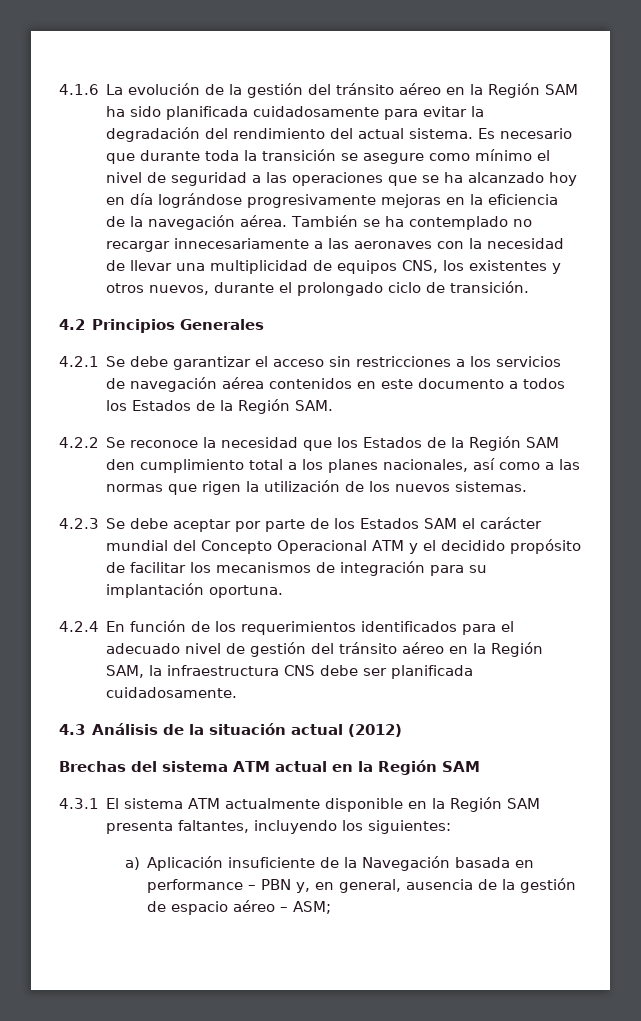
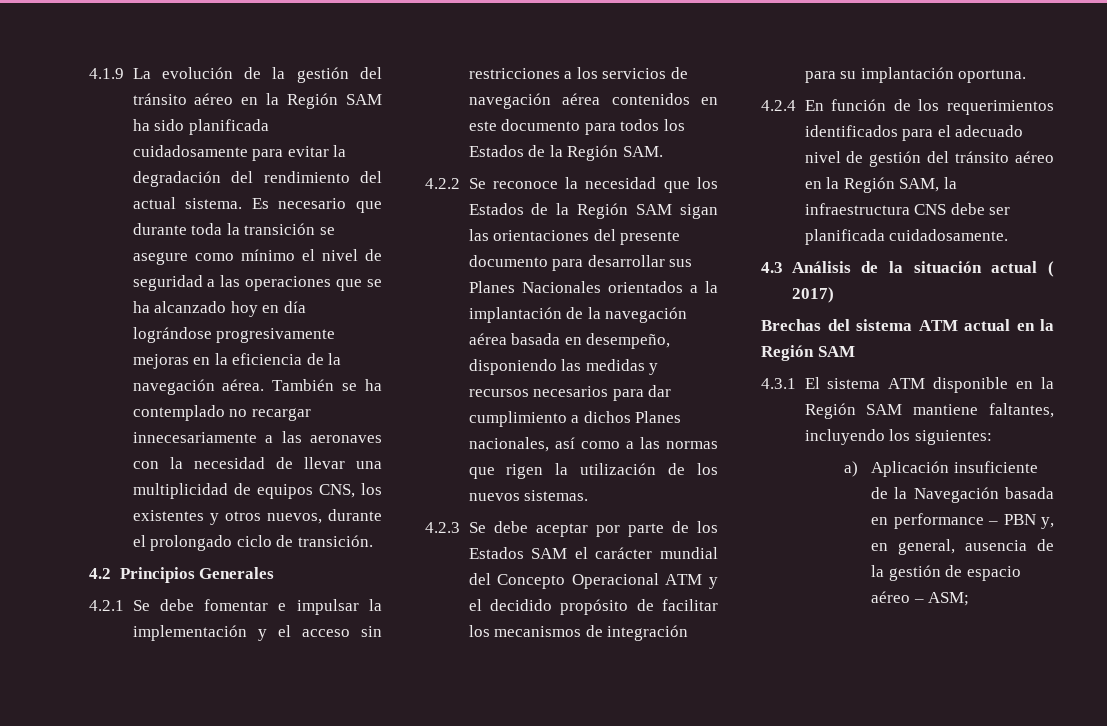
[59,84,99,95] 4.1.6 -> [89,68,124,79] 4.1.9
[173,356,252,370] garantizar -> [204,599,382,615] [132,625,267,641] fomentar e impulsar la implementación y
[509,381,519,389] a -> [584,123,616,135] para
[106,459,379,473] den cumplimiento total a los planes -> [680,204,718,219] [468,229,681,245] [468,255,693,271] [468,281,718,293] [468,307,688,323] [468,333,671,349] [468,359,659,375] [468,385,672,401] [468,411,682,427] sigan las orientaciones del presente documento para desarrollar sus Planes Nacionales orientados a la implantación de la navegación aérea basada en desempeño, disponiendo las medidas y recursos necesarios para dar cumplimiento a dichos Planes
[348,724,403,737] (2012) -> [1048,261,1054,277] [791,287,834,303] ( 2017)
[225,798,321,809] actualmente -> (926, 383) none
[106,821,174,834] presenta -> [913,404,979,415] mantiene

